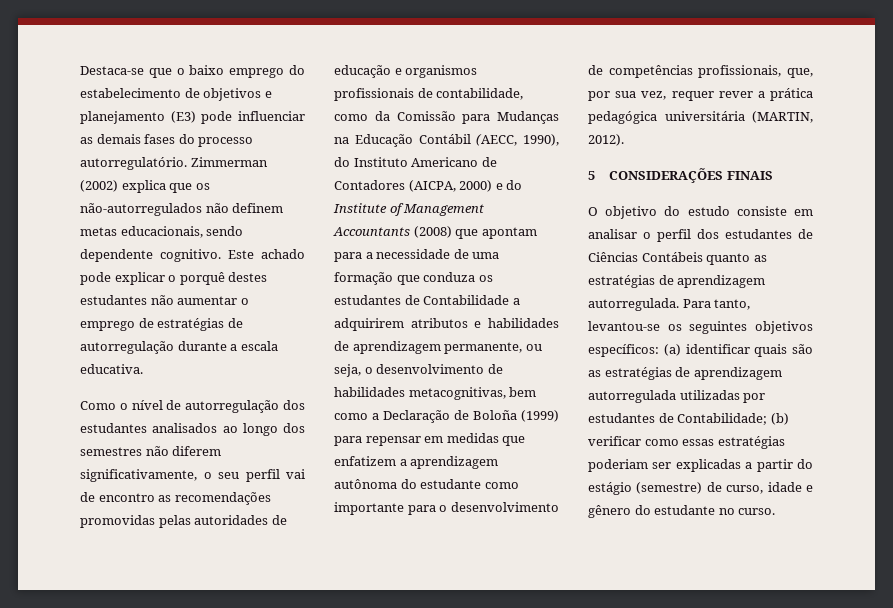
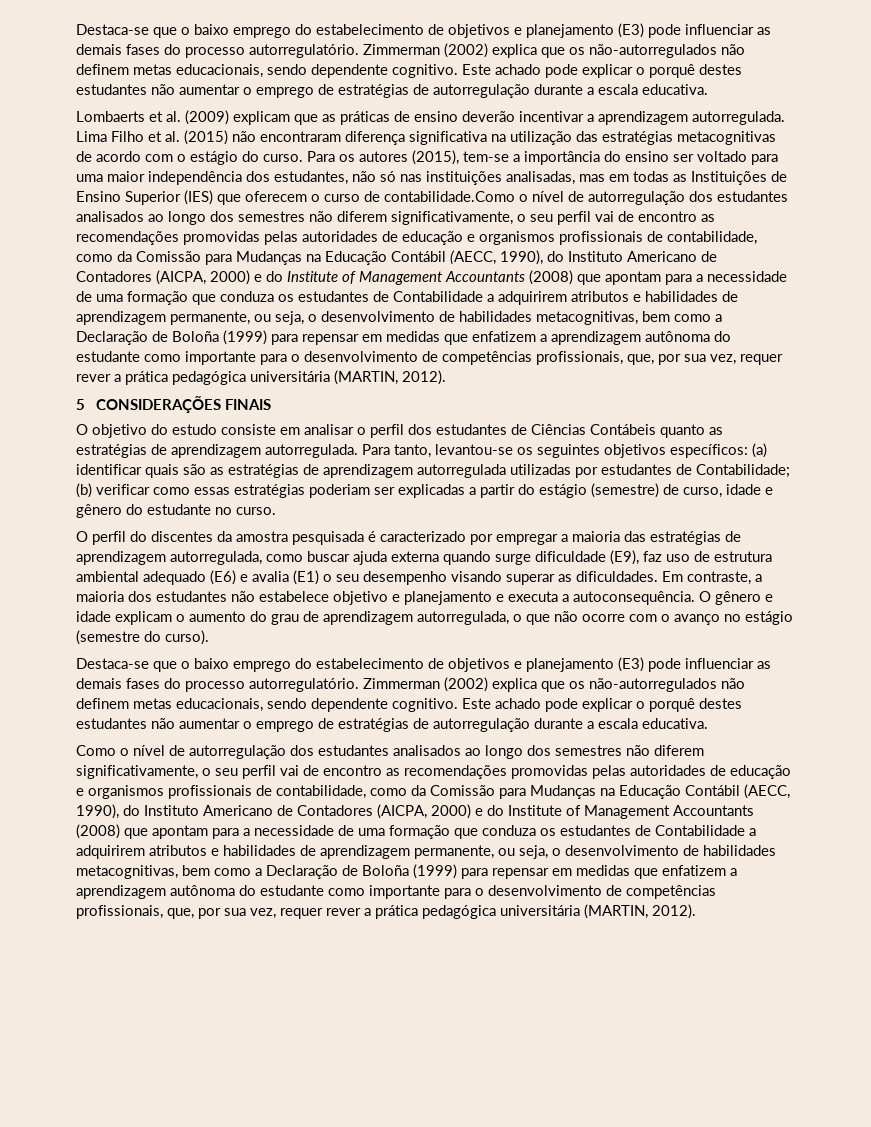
[80,401,116,410] Como -> [76,110,785,125] [76,130,776,145] [76,150,778,165] [76,171,787,185] [76,190,515,205] Lombaerts et al. (2009) explicam que as práticas de ensino deverão incentivar a aprendizagem autorregulada. Lima Filho et al. (2015) não encontraram diferença significativa na utilização das estratégias metacognitivas de acordo com o estágio do curso. Para os autores (2015), tem-se a importância do ensino ser voltado para uma maior independência dos estudantes, não só nas instituições analisadas, mas em todas as Instituições de Ensino Superior (IES) que oferecem o curso de contabilidade.Como
(776, 511) none -> [76,531,741,545] [76,550,772,565] [76,570,762,585] [76,591,773,605] [76,611,793,625] [76,630,209,645] [76,657,771,672] [76,677,745,692] [76,698,742,712] [76,718,708,732] [76,745,704,759] [76,765,791,779] [76,784,790,799] [76,804,754,819] [76,824,756,839] [76,845,776,859] [76,864,737,879] [76,885,716,899] [76,904,696,919] // O perfil do discentes da amostra pesquisada é caracterizado por empregar a maioria das estratégias de aprendizagem autorregulada, como buscar ajuda externa quando surge dificuldade (E9), faz uso de estrutura ambiental adequado (E6) e avalia (E1) o seu desempenho visando superar as dificuldades. Em contraste, a maioria dos estudantes não estabelece objetivo e planejamento e executa a autoconsequência. O gênero e idade explicam o aumento do grau de aprendizagem autorregulada, o que não ocorre com o avanço no estágio (semestre do curso). // Destaca-se que o baixo emprego do estabelecimento de objetivos e planejamento (E3) pode influenciar as demais fases do processo autorregulatório. Zimmerman (2002) explica que os não-autorregulados não definem metas educacionais, sendo dependente cognitivo. Este achado pode explicar o porquê destes estudantes não aumentar o emprego de estratégias de autorregulação durante a escala educativa. // Como o nível de autorregulação dos estudantes analisados ao longo dos semestres não diferem significativamente, o seu perfil vai de encontro as recomendações promovidas pelas autoridades de educação e organismos profissionais de contabilidade, como da Comissão para Mudanças na Educação Contábil (AECC, 1990), do Instituto Americano de Contadores (AICPA, 2000) e do Institute of Management Accountants (2008) que apontam para a necessidade de uma formação que conduza os estudantes de Contabilidade a adquirirem atributos e habilidades de aprendizagem permanente, ou seja, o desenvolvimento de habilidades metacognitivas, bem como a Declaração de Boloña (1999) para repensar em medidas que enfatizem a aprendizagem autônoma do estudante como importante para o desenvolvimento de competências profissionais, que, por sua vez, requer rever a prática pedagógica universitária (MARTIN, 2012).

